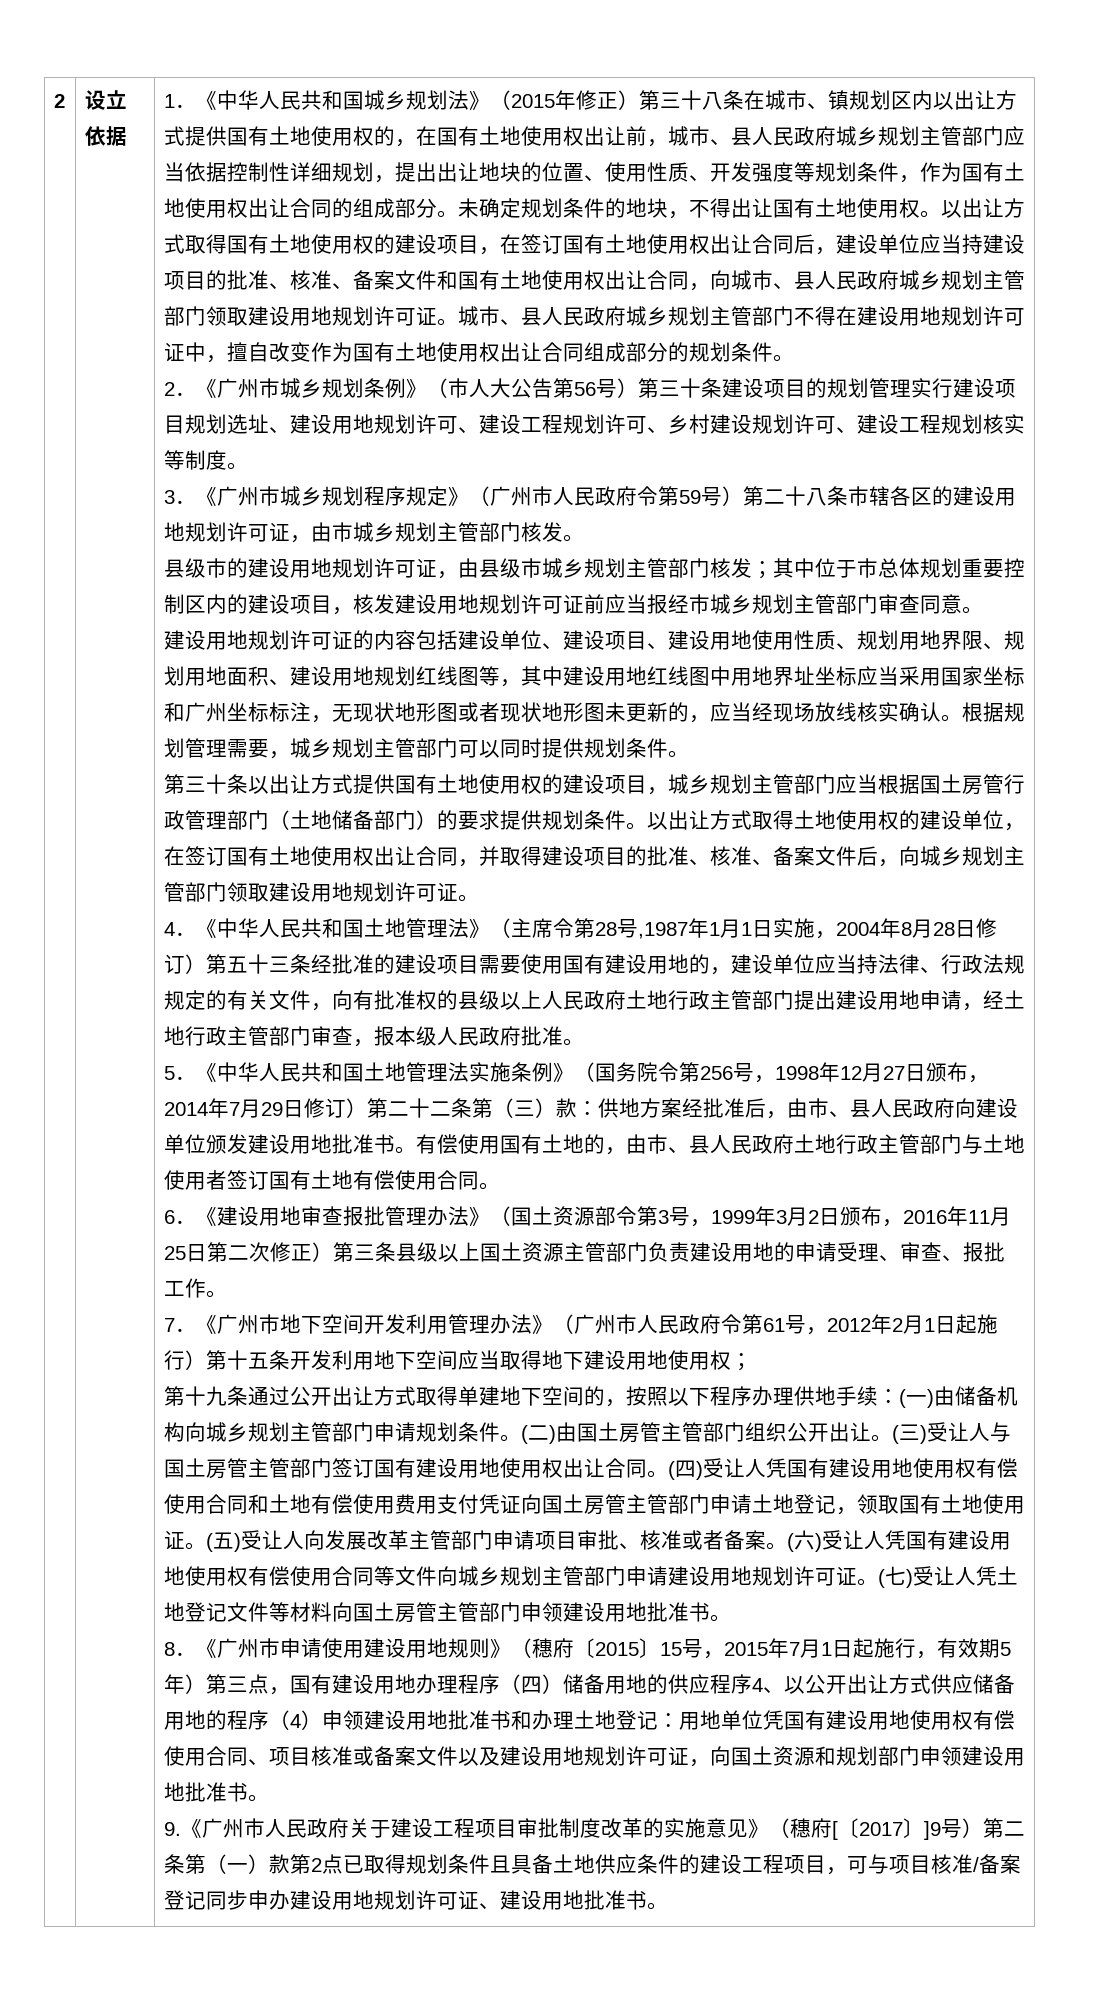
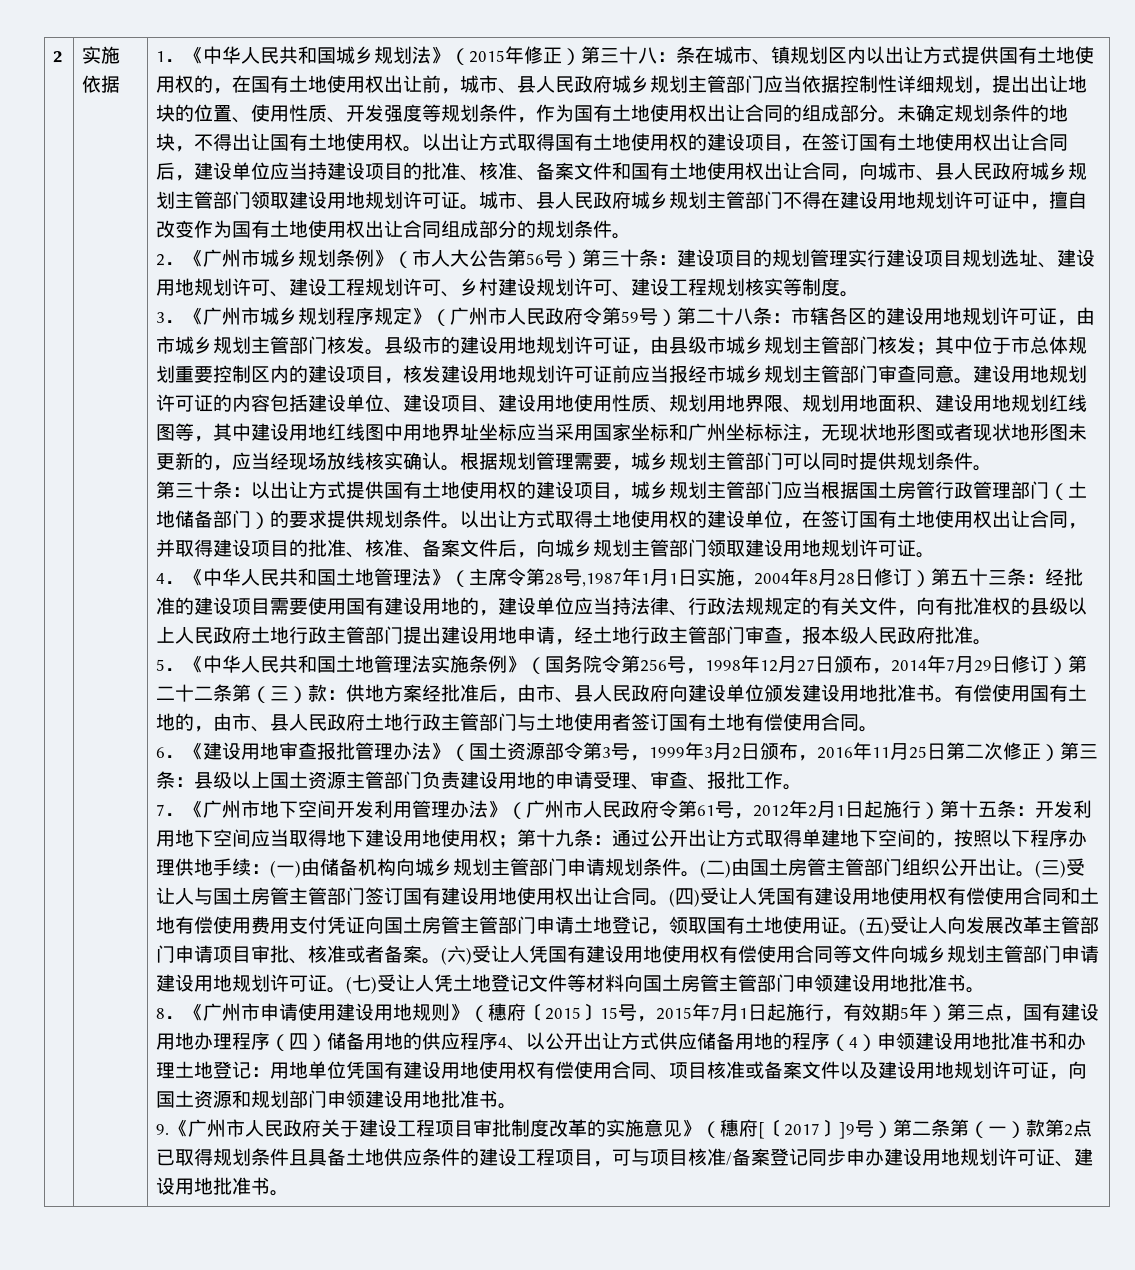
[84,90,127,110] 设立 -> [82,46,121,64] 实施
(723, 101) none -> [657,52,677,62] ：
(722, 388) none -> [658,255,678,265] ：
(848, 496) none -> [772,313,792,323] ：
(584, 538) // -> (385, 352) none
(983, 610) // -> (974, 381) none
(248, 784) none -> [232,487,252,497] ：
(311, 964) none -> [1026,574,1046,584] ：
(396, 1252) none -> [175,777,195,787] ：
(290, 1360) none -> [1016,806,1036,816] ：
(752, 1362) // -> (518, 841) none
(248, 1396) none -> [593,835,613,845] ：

